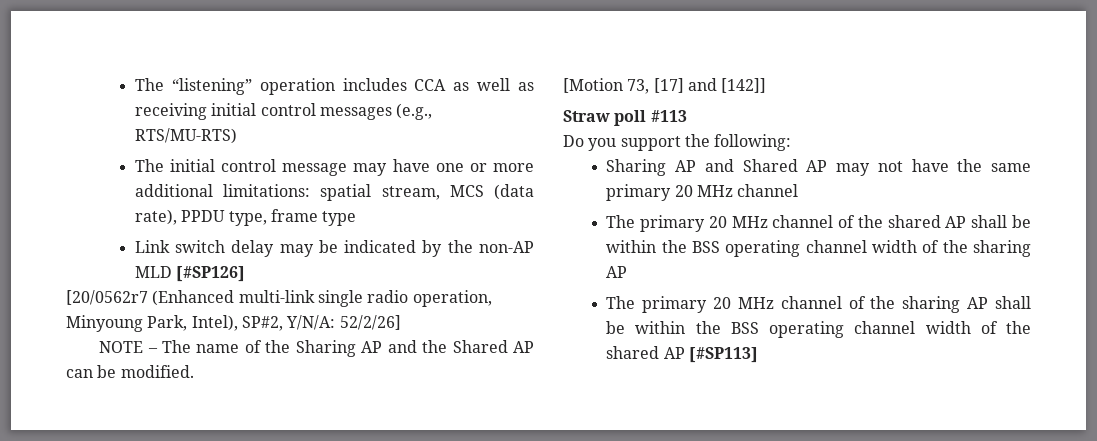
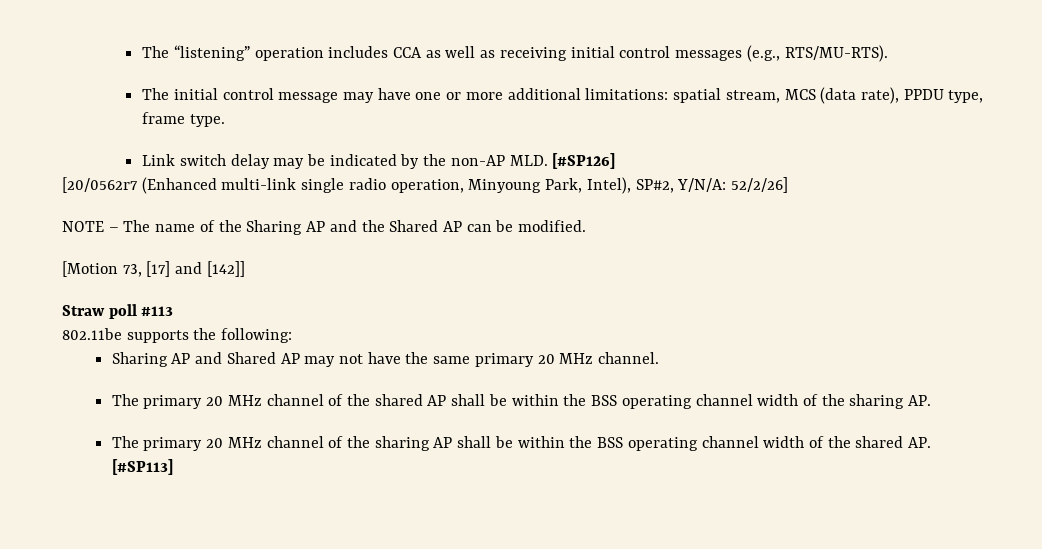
[134,128,237,144] RTS/MU-RTS) -> [784,45,888,62] RTS/MU-RTS).
[322,211,357,226] type -> [189,114,225,127] type.
[134,266,172,278] MLD -> [509,155,548,166] MLD.
[563,135,681,151] Do you support -> [62,328,189,343] 802.11be supports
[737,184,799,197] channel -> [598,352,660,364] channel.
[606,266,628,278] AP -> [908,395,932,406] AP.
[663,347,685,359] AP -> [908,437,932,448] AP.

